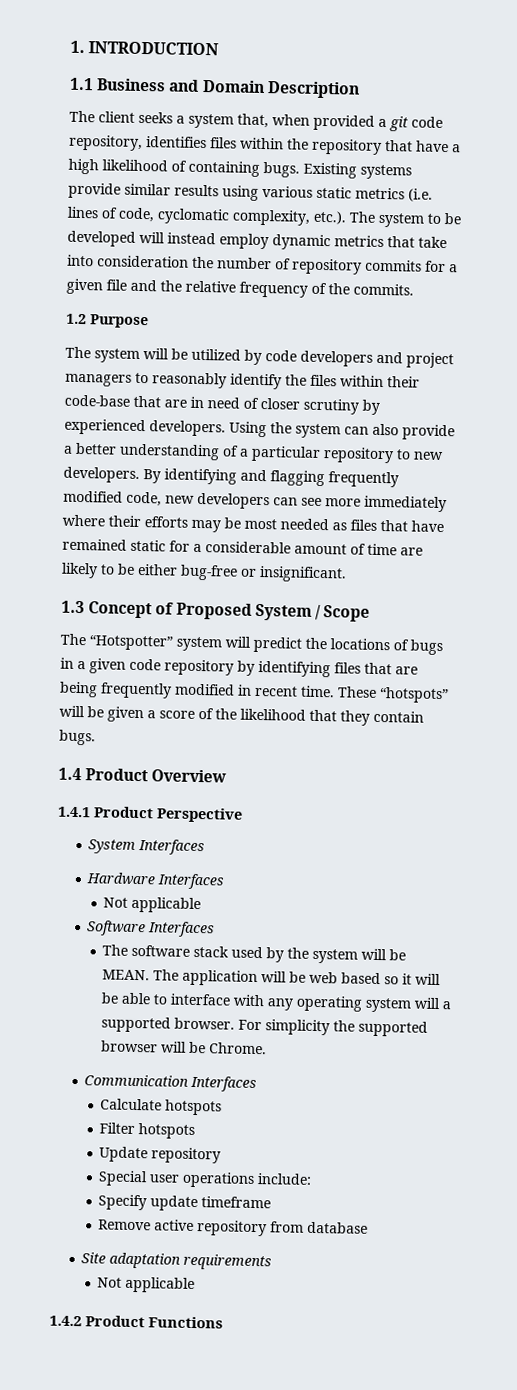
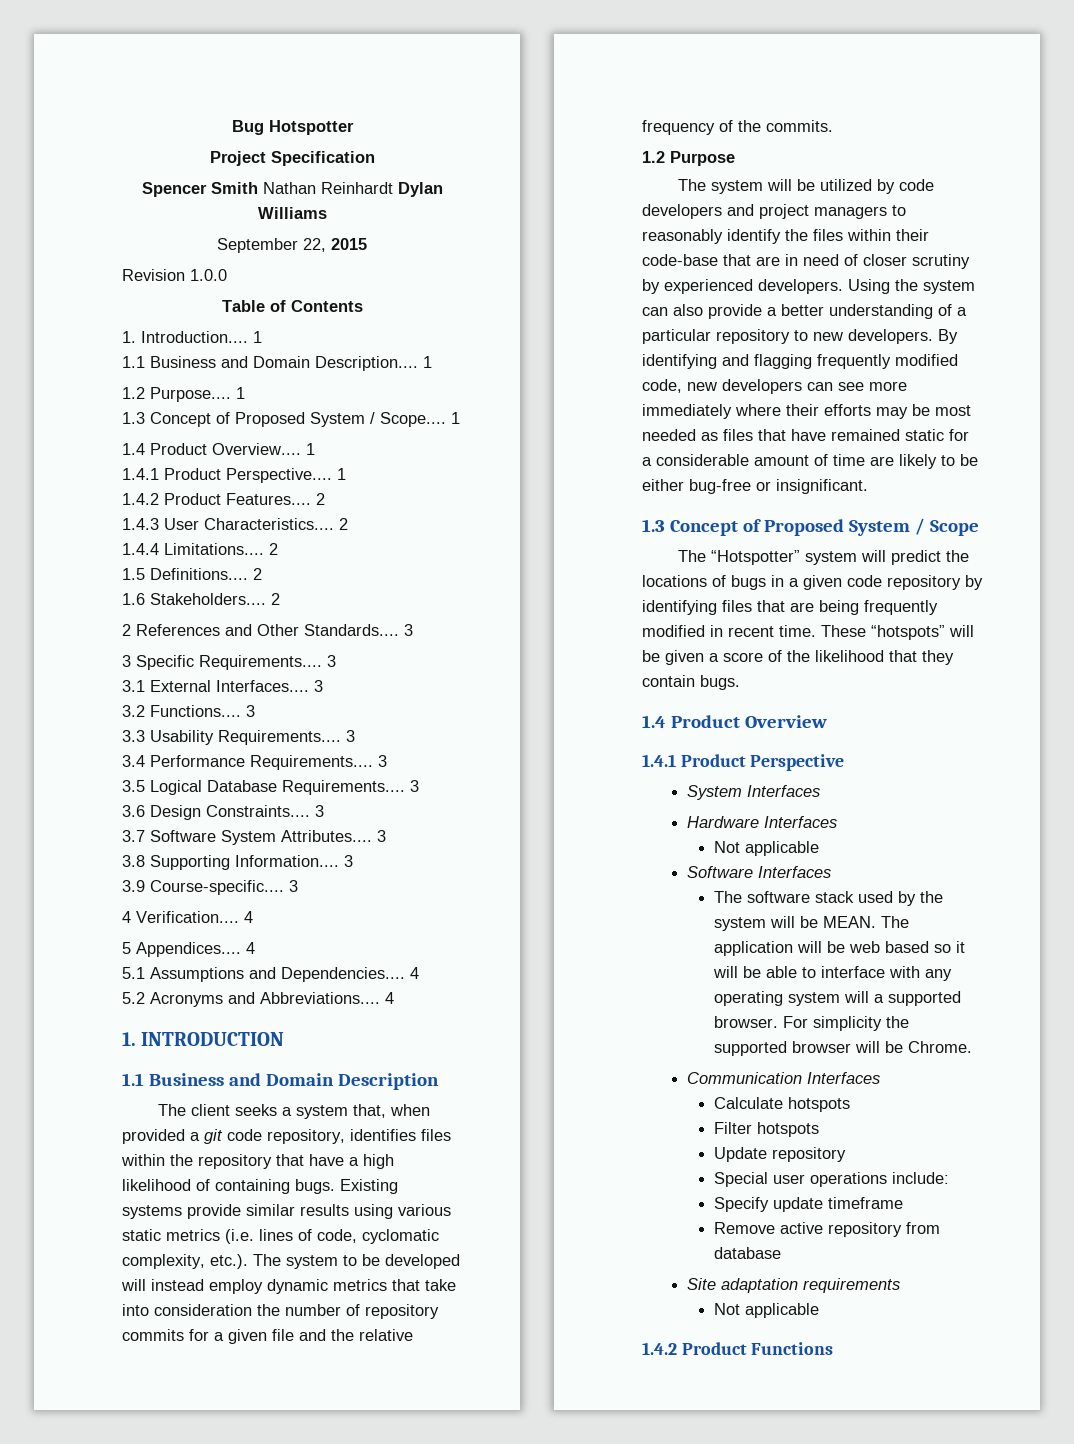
(70, 47) none -> [231,120,354,135] [209,151,375,166] [141,182,443,197] [257,207,327,219] [217,238,367,253] [122,269,227,281] [221,300,363,312] [122,331,262,343] [122,356,432,371] [122,387,245,402] [122,412,460,427] [122,443,315,455] [122,468,346,483] [122,493,325,505] [122,518,348,530] [122,543,278,555] [122,568,262,580] [122,593,280,605] [122,624,413,636] [122,655,336,670] [122,680,323,692] [122,705,255,717] [122,730,355,745] [122,755,387,770] [122,780,419,795] [122,805,324,820] [122,830,386,845] [122,855,353,870] [122,880,298,895] [122,911,253,923] [122,942,255,957] [122,967,419,982] [122,992,394,1007] Bug Hotspotter // Project Specification // Spencer Smith Nathan Reinhardt Dylan Williams // September 22, 2015 // Revision 1.0.0 // Table of Contents // 1. Introduction.... 1 // 1.1 Business and Domain Description.... 1 // 1.2 Purpose.... 1 // 1.3 Concept of Proposed System / Scope.... 1 // 1.4 Product Overview.... 1 // 1.4.1 Product Perspective.... 1 // 1.4.2 Product Features.... 2 // 1.4.3 User Characteristics.... 2 // 1.4.4 Limitations.... 2 // 1.5 Definitions.... 2 // 1.6 Stakeholders.... 2 // 2 References and Other Standards.... 3 // 3 Specific Requirements.... 3 // 3.1 External Interfaces.... 3 // 3.2 Functions.... 3 // 3.3 Usability Requirements.... 3 // 3.4 Performance Requirements.... 3 // 3.5 Logical Database Requirements.... 3 // 3.6 Design Constraints.... 3 // 3.7 Software System Attributes.... 3 // 3.8 Supporting Information.... 3 // 3.9 Course-specific.... 3 // 4 Verification.... 4 // 5 Appendices.... 4 // 5.1 Assumptions and Dependencies.... 4 // 5.2 Acronyms and Abbreviations.... 4 //

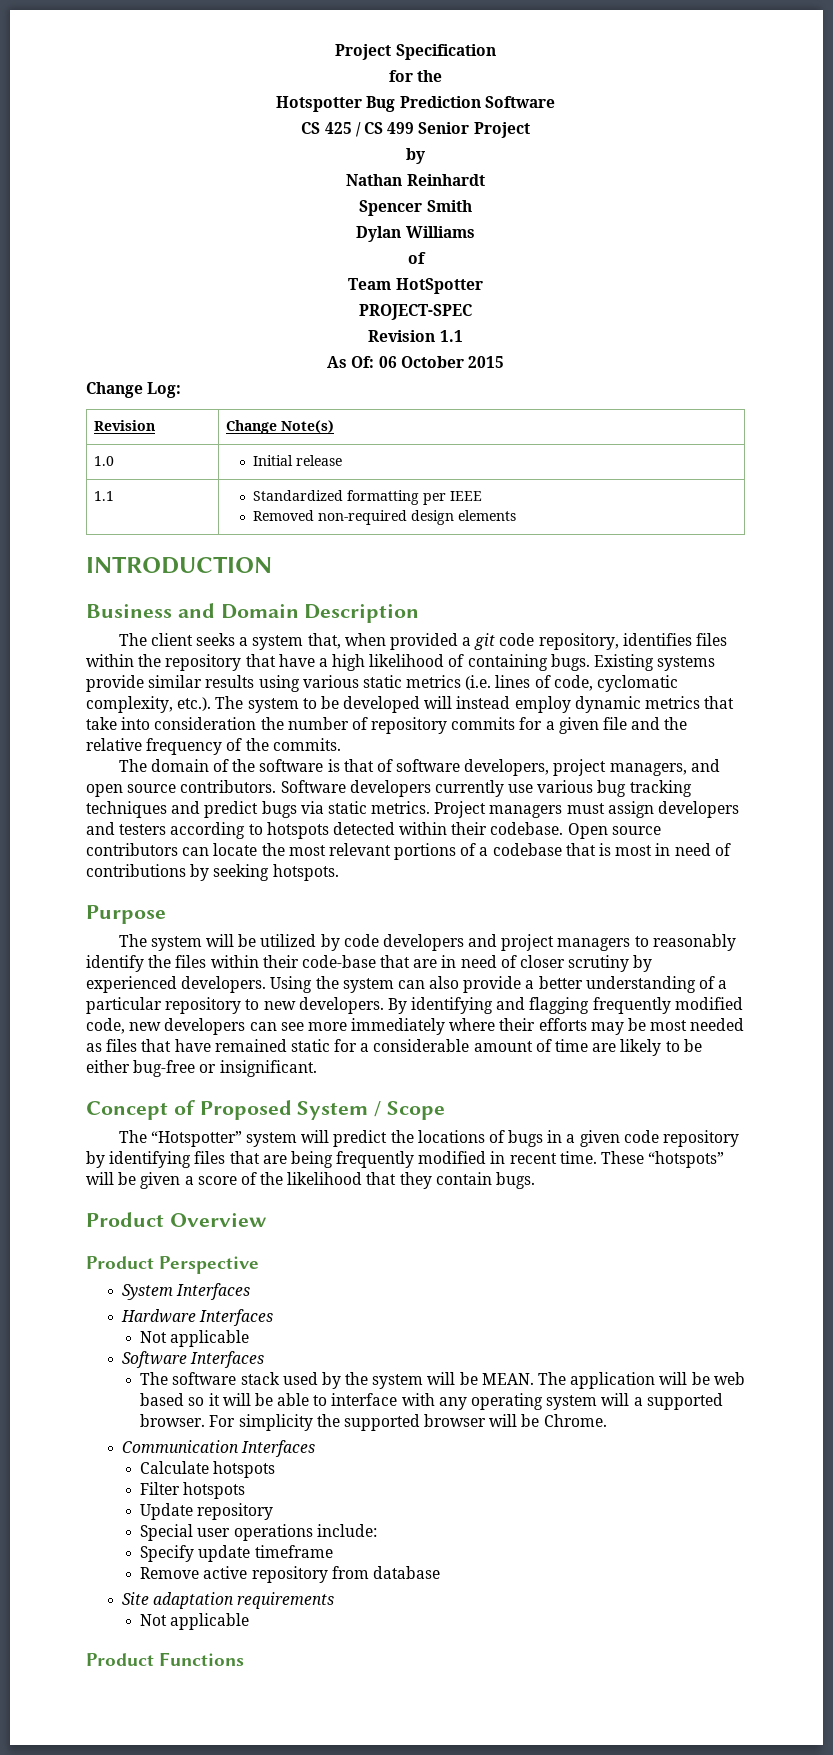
[231,120,354,135] Bug Hotspotter // -> (335, 52) none
(375, 158) none -> [388,70,443,82] [276,96,555,112] [301,122,530,138] [406,148,425,164] [346,174,485,186] // for the // Hotspotter Bug Prediction Software // CS 425 / CS 499 Senior Project // by // Nathan Reinhardt
[262,182,393,194] Nathan Reinhardt -> (472, 206) //
[217,238,326,253] September 22, -> [407,252,426,264] [348,278,483,294] [359,304,472,320] [368,330,463,342] [327,356,464,368] of // Team HotSpotter // PROJECT-SPEC // Revision 1.1 // As Of: 06 October
[122,269,227,281] [221,300,363,312] [122,331,262,343] [122,356,432,371] [122,387,245,402] [122,412,460,427] [122,443,315,455] [122,468,346,483] [122,493,325,505] [122,518,348,530] [122,543,278,555] [122,568,262,580] [122,593,280,605] [122,624,413,636] [122,655,336,670] [122,680,323,692] [122,705,255,717] [122,730,355,745] [122,755,387,770] [122,780,419,795] [122,805,324,820] [122,830,386,845] [122,855,353,870] [122,880,298,895] [122,911,253,923] [122,942,255,957] [122,967,419,982] [122,992,394,1007] [122,1032,136,1046] Revision 1.0.0 // Table of Contents // 1. Introduction.... 1 // 1.1 Business and Domain Description.... 1 // 1.2 Purpose.... 1 // 1.3 Concept of Proposed System / Scope.... 1 // 1.4 Product Overview.... 1 // 1.4.1 Product Perspective.... 1 // 1.4.2 Product Features.... 2 // 1.4.3 User Characteristics.... 2 // 1.4.4 Limitations.... 2 // 1.5 Definitions.... 2 // 1.6 Stakeholders.... 2 // 2 References and Other Standards.... 3 // 3 Specific Requirements.... 3 // 3.1 External Interfaces.... 3 // 3.2 Functions.... 3 // 3.3 Usability Requirements.... 3 // 3.4 Performance Requirements.... 3 // 3.5 Logical Database Requirements.... 3 // 3.6 Design Constraints.... 3 // 3.7 Software System Attributes.... 3 // 3.8 Supporting Information.... 3 // 3.9 Course-specific.... 3 // 4 Verification.... 4 // 5 Appendices.... 4 // 5.1 Assumptions and Dependencies.... 4 // 5.2 Acronyms and Abbreviations.... 4 // 1. -> [86,382,182,398] [94,420,156,431] [226,420,335,434] [94,456,115,466] [252,455,342,466] [94,491,115,501] [252,490,482,505] [252,510,516,525] Change Log: // Revision | Change Note(s) // 1.0 | Initial release // 1.1 | Standardized formatting per IEEE // Removed non-required design elements //
[122,1073,144,1086] 1.1 -> (272, 565) none
[642,151,665,163] 1.2 -> [118,759,720,776] [86,780,692,797] [86,801,740,818] [86,822,661,839] [86,843,731,860] [86,864,339,881] The domain of the software is that of software developers, project managers, and open source contributors. Software developers currently use various bug tracking techniques and predict bugs via static metrics. Project managers must assign developers and testers according to hotspots detected within their codebase. Open source contributors can locate the most relevant portions of a codebase that is most in need of contributions by seeking hotspots. //
[642,519,665,532] 1.3 -> (317, 1068) none
[642,715,666,728] 1.4 -> (536, 1180) none
[642,754,676,767] 1.4.1 -> (267, 1220) none
[642,1342,677,1355] 1.4.2 -> (250, 1621) none

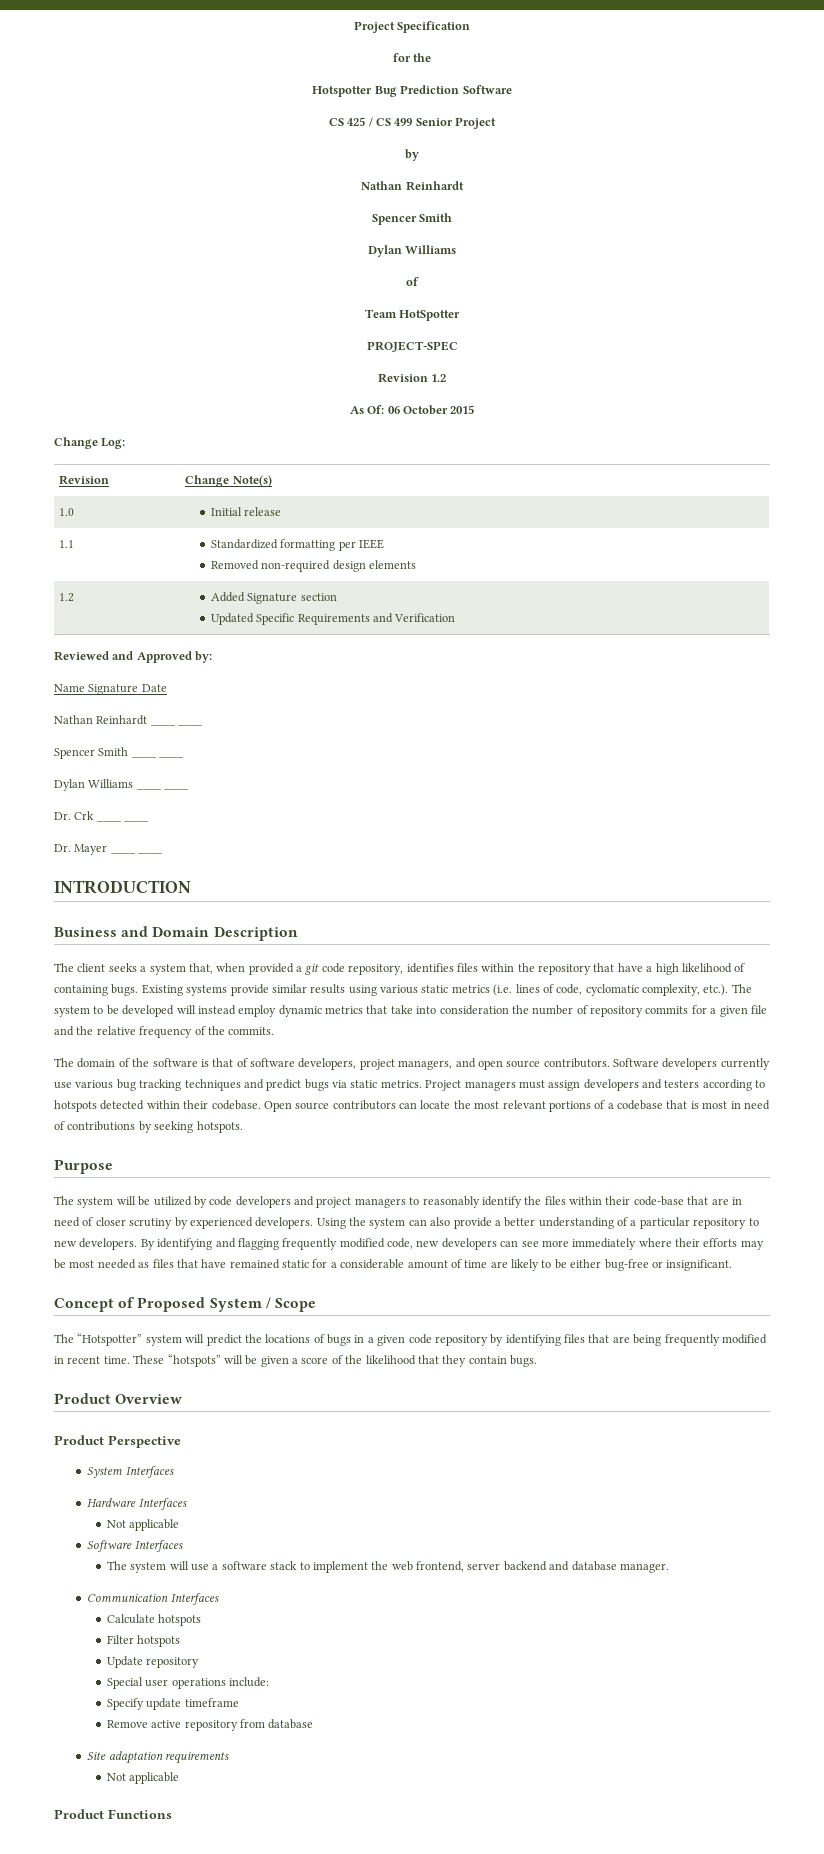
[439,330,463,342] 1.1 -> [431,374,447,382] 1.2
(516, 515) none -> [59,593,75,602] [210,592,337,604] [210,613,456,625] [54,651,213,663] [54,684,167,695] [54,715,204,726] [54,747,129,759] [131,756,185,758] [54,779,134,791] [136,788,190,790] [54,811,95,820] [96,820,150,822] [54,844,164,855] // 1.2 | Added Signature section // Updated Specific Requirements and Verification // Reviewed and Approved by: // Name Signature Date // Nathan Reinhardt ____ ____ // Spencer Smith ____ ____ // Dylan Williams ____ ____ // Dr. Crk ____ ____ // Dr. Mayer ____ ____
[172,1372,745,1389] [140,1393,723,1410] [140,1414,607,1431] software stack used by the system will be MEAN. The application will be web based so it will be able to interface with any operating system will a supported browser. For simplicity the supported browser will be Chrome. -> [130,1561,669,1573] system will use a software stack to implement the web frontend, server backend and database manager.

